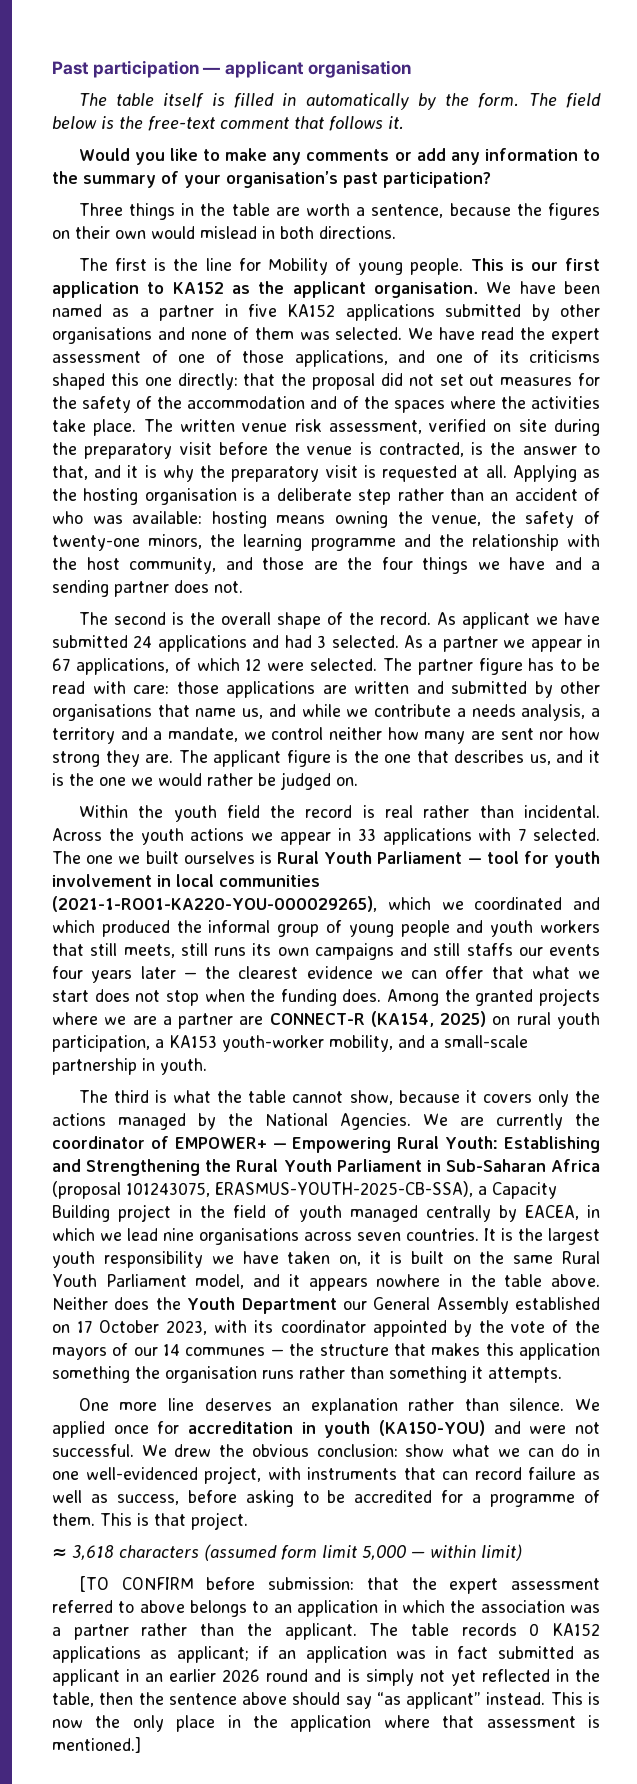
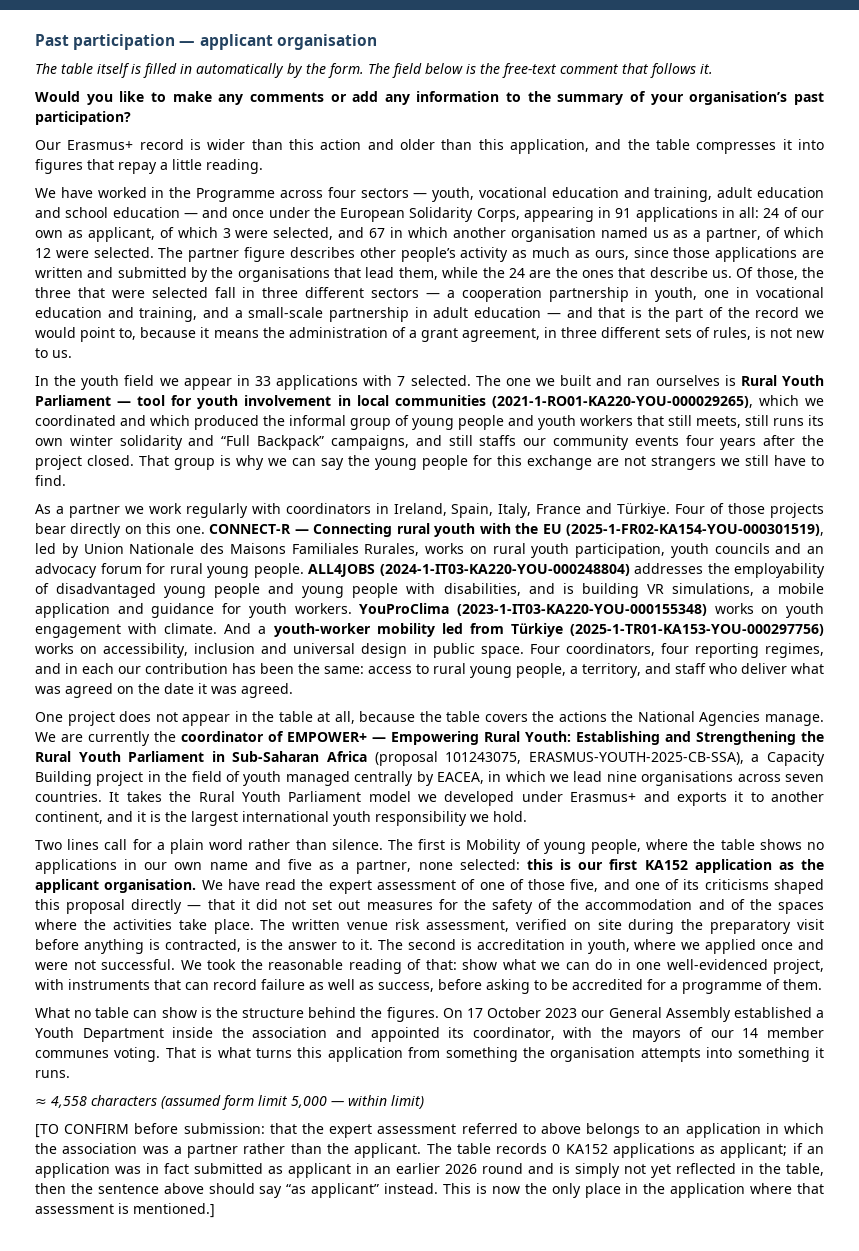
[78,203,601,220] [52,226,396,239] [78,258,600,275] [52,281,600,298] [52,304,600,321] [52,327,601,344] [52,350,600,367] [52,373,600,390] [52,396,600,413] [52,419,600,436] [52,442,600,459] [52,465,600,482] [52,488,601,505] [52,511,601,528] [52,534,600,551] [52,557,600,574] [52,580,243,597] [78,612,601,629] [52,635,601,652] [52,658,169,675] Three things in the table are worth a sentence, because the figures on their own would mislead in both directions. // The first is the line for Mobility of young people. This is our first application to KA152 as the applicant organisation. We have been named as a partner in five KA152 applications submitted by other organisations and none of them was selected. We have read the expert assessment of one of those applications, and one of its criticisms shaped this one directly: that the proposal did not set out measures for the safety of the accommodation and of the spaces where the activities take place. The written venue risk assessment, verified on site during the preparatory visit before the venue is contracted, is the answer to that, and it is why the preparatory visit is requested at all. Applying as the hosting organisation is a deliberate step rather than an accident of who was available: hosting means owning the venue, the safety of twenty-one minors, the learning programme and the relationship with the host community, and those are the four things we have and a sending partner does not. // The second is the overall shape of the record. As applicant we have submitted 24 applications and had 3 selected. As a partner we appear in 67 applications, -> [35,139,825,154] [35,159,263,174] [35,187,824,202] [35,207,825,222] [35,227,762,242] Our Erasmus+ record is wider than this action and older than this application, and the table compresses it into figures that repay a little reading. // We have worked in the Programme across four sectors — youth, vocational education and training, adult education and school education — and once under the European Solidarity Corps, appearing in 91 applications in all: 24 of our own as applicant, of which 3 were selected, and 67 in which another organisation named us as a partner,
[528,658,600,671] [52,681,169,694] has to be read with care: -> [289,247,669,262] describes other people’s activity as much as ours, since
[560,681,600,694] other -> [211,267,234,278] the
[195,704,601,721] [52,727,601,744] [52,750,601,767] [52,772,358,790] [78,805,600,822] [52,828,245,845] name us, and while we contribute a needs analysis, a territory and a mandate, we control neither how many are sent nor how strong they are. The applicant figure is the one that describes us, and it is the one we would rather be judged on. // Within the youth field the record is real rather than incidental. Across the youth actions -> [365,267,825,280] [35,287,824,302] [35,307,825,322] [35,327,825,342] [35,348,72,358] [35,375,155,390] lead them, while the 24 are the ones that describe us. Of those, the three that were selected fall in three different sectors — a cooperation partnership in youth, one in vocational education and training, and a small-scale partnership in adult education — and that is the part of the record we would point to, because it means the administration of a grant agreement, in three different sets of rules, is not new to us. // In the youth field
(179, 857) none -> [596,375,651,386] and ran
[314,943,394,960] campaigns -> [69,435,409,450] winter solidarity and “Full Backpack” campaigns,
(543, 951) none -> [552,435,629,450] community
[140,966,600,979] [52,988,600,1006] [52,1011,601,1029] [52,1035,528,1052] [52,1058,207,1075] [78,1090,600,1107] [52,1113,411,1130] later — the clearest evidence we can offer that what we start does not stop when the funding does. Among the granted projects where we are a partner are CONNECT-R (KA154, 2025) on rural youth participation, a KA153 youth-worker mobility, and a small-scale partnership in youth. // The third is what the table cannot show, because it covers only the actions managed by the National Agencies. -> [763,435,824,446] [35,455,824,470] [35,475,66,486] [35,503,825,518] [35,523,824,538] [35,543,824,558] [35,563,825,578] [35,583,825,598] [35,603,825,618] [35,623,825,638] [35,643,824,658] [35,663,824,678] [35,683,293,698] [35,711,824,726] after the project closed. That group is why we can say the young people for this exchange are not strangers we still have to find. // As a partner we work regularly with coordinators in Ireland, Spain, Italy, France and Türkiye. Four of those projects bear directly on this one. CONNECT-R — Connecting rural youth with the EU (2025-1-FR02-KA154-YOU-000301519), led by Union Nationale des Maisons Familiales Rurales, works on rural youth participation, youth councils and an advocacy forum for rural young people. ALL4JOBS (2024-1-IT03-KA220-YOU-000248804) addresses the employability of disadvantaged young people and young people with disabilities, and is building VR simulations, a mobile application and guidance for youth workers. YouProClima (2023-1-IT03-KA220-YOU-000155348) works on youth engagement with climate. And a youth-worker mobility led from Türkiye (2025-1-TR01-KA153-YOU-000297756) works on accessibility, inclusion and universal design in public space. Four coordinators, four reporting regimes, and in each our contribution has been the same: access to rural young people, a territory, and staff who deliver what was agreed on the date it was agreed. // One project does not appear in the table at all, because the table covers the actions the National Agencies manage.
(496, 1234) none -> [126,791,824,806] [35,811,146,824] takes the Rural Youth Parliament model we developed under Erasmus+ and exports it to another continent, and it
(600, 1236) none -> [242,811,329,822] international
[242,1251,600,1266] [52,1274,601,1291] [52,1297,600,1314] [52,1320,600,1337] [52,1343,600,1360] [52,1366,562,1383] [78,1398,600,1415] [52,1420,485,1438] have taken on, it is built on the same Rural Youth Parliament model, and it appears nowhere in the table above. Neither does the Youth Department our General Assembly established on 17 October 2023, with its coordinator appointed by the vote of the mayors of our 14 communes — the structure that makes this application something the organisation runs rather than something it attempts. // One more line deserves an explanation rather than silence. We applied once for accreditation in youth (KA150-YOU) -> [493,811,527,822] [35,839,824,854] [35,859,824,874] [35,879,825,894] [35,899,824,914] [35,919,824,934] [35,939,794,954] hold. // Two lines call for a plain word rather than silence. The first is Mobility of young people, where the table shows no applications in our own name and five as a partner, none selected: this is our first KA152 application as the applicant organisation. We have read the expert assessment of one of those five, and one of its criticisms shaped this proposal directly — that it did not set out measures for the safety of the accommodation and of the spaces where the activities take place. The written venue risk assessment, verified on site during the preparatory visit before anything is contracted, is the answer to it. The second is accreditation in youth, where we applied once
[174,1444,398,1457] drew the obvious conclusion: -> [207,959,457,974] took the reasonable reading of that:
[100,1512,248,1530] This is that project. -> [35,1007,824,1022] [35,1027,825,1042] [35,1047,824,1062] [35,1070,70,1078] // What no table can show is the structure behind the figures. On 17 October 2023 our General Assembly established a Youth Department inside the association and appointed its coordinator, with the mayors of our 14 member communes voting. That is what turns this application from something the organisation attempts into something it runs.
[72,1545,114,1560] 3,618 -> [51,1096,87,1108] 4,558

